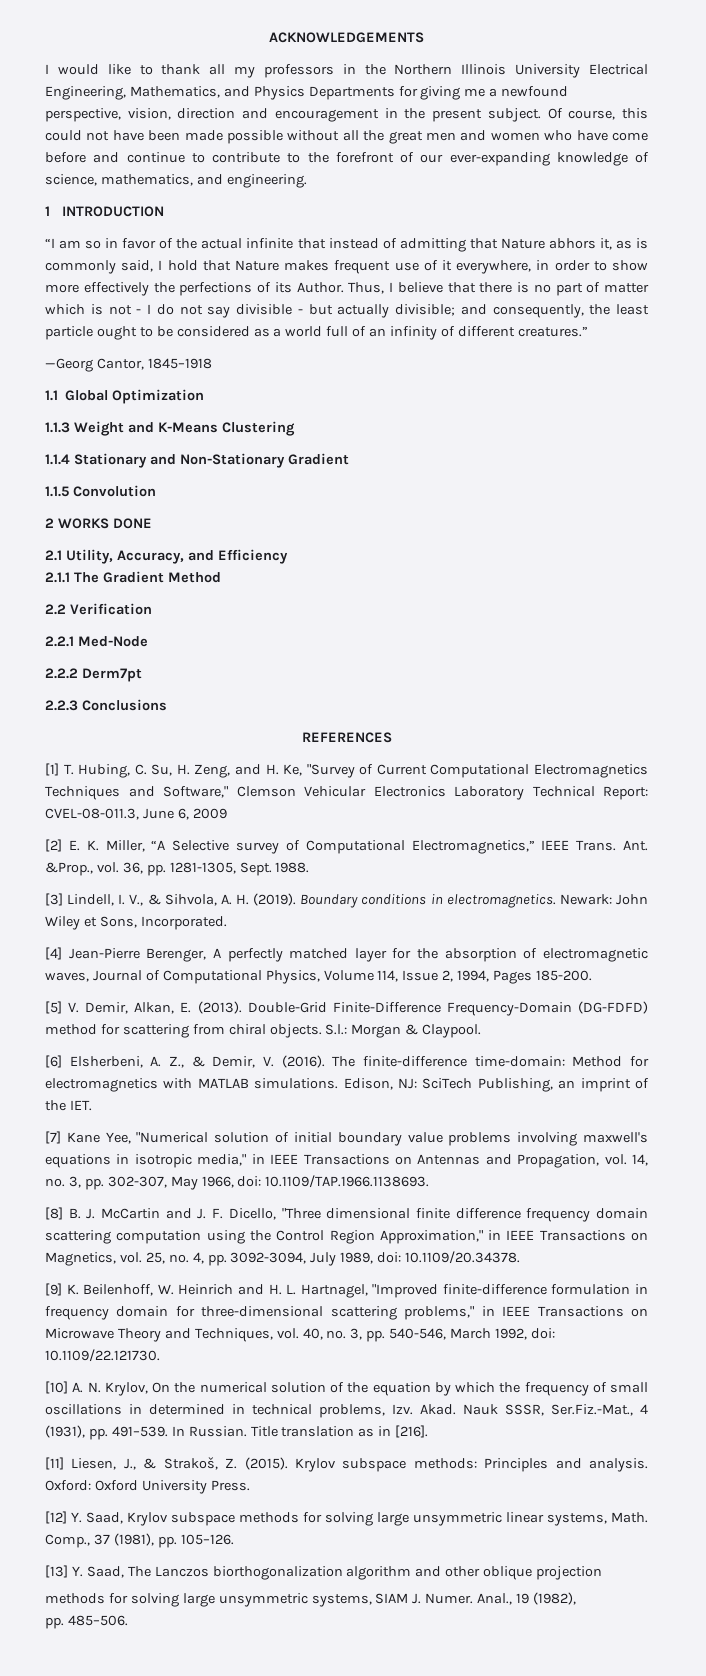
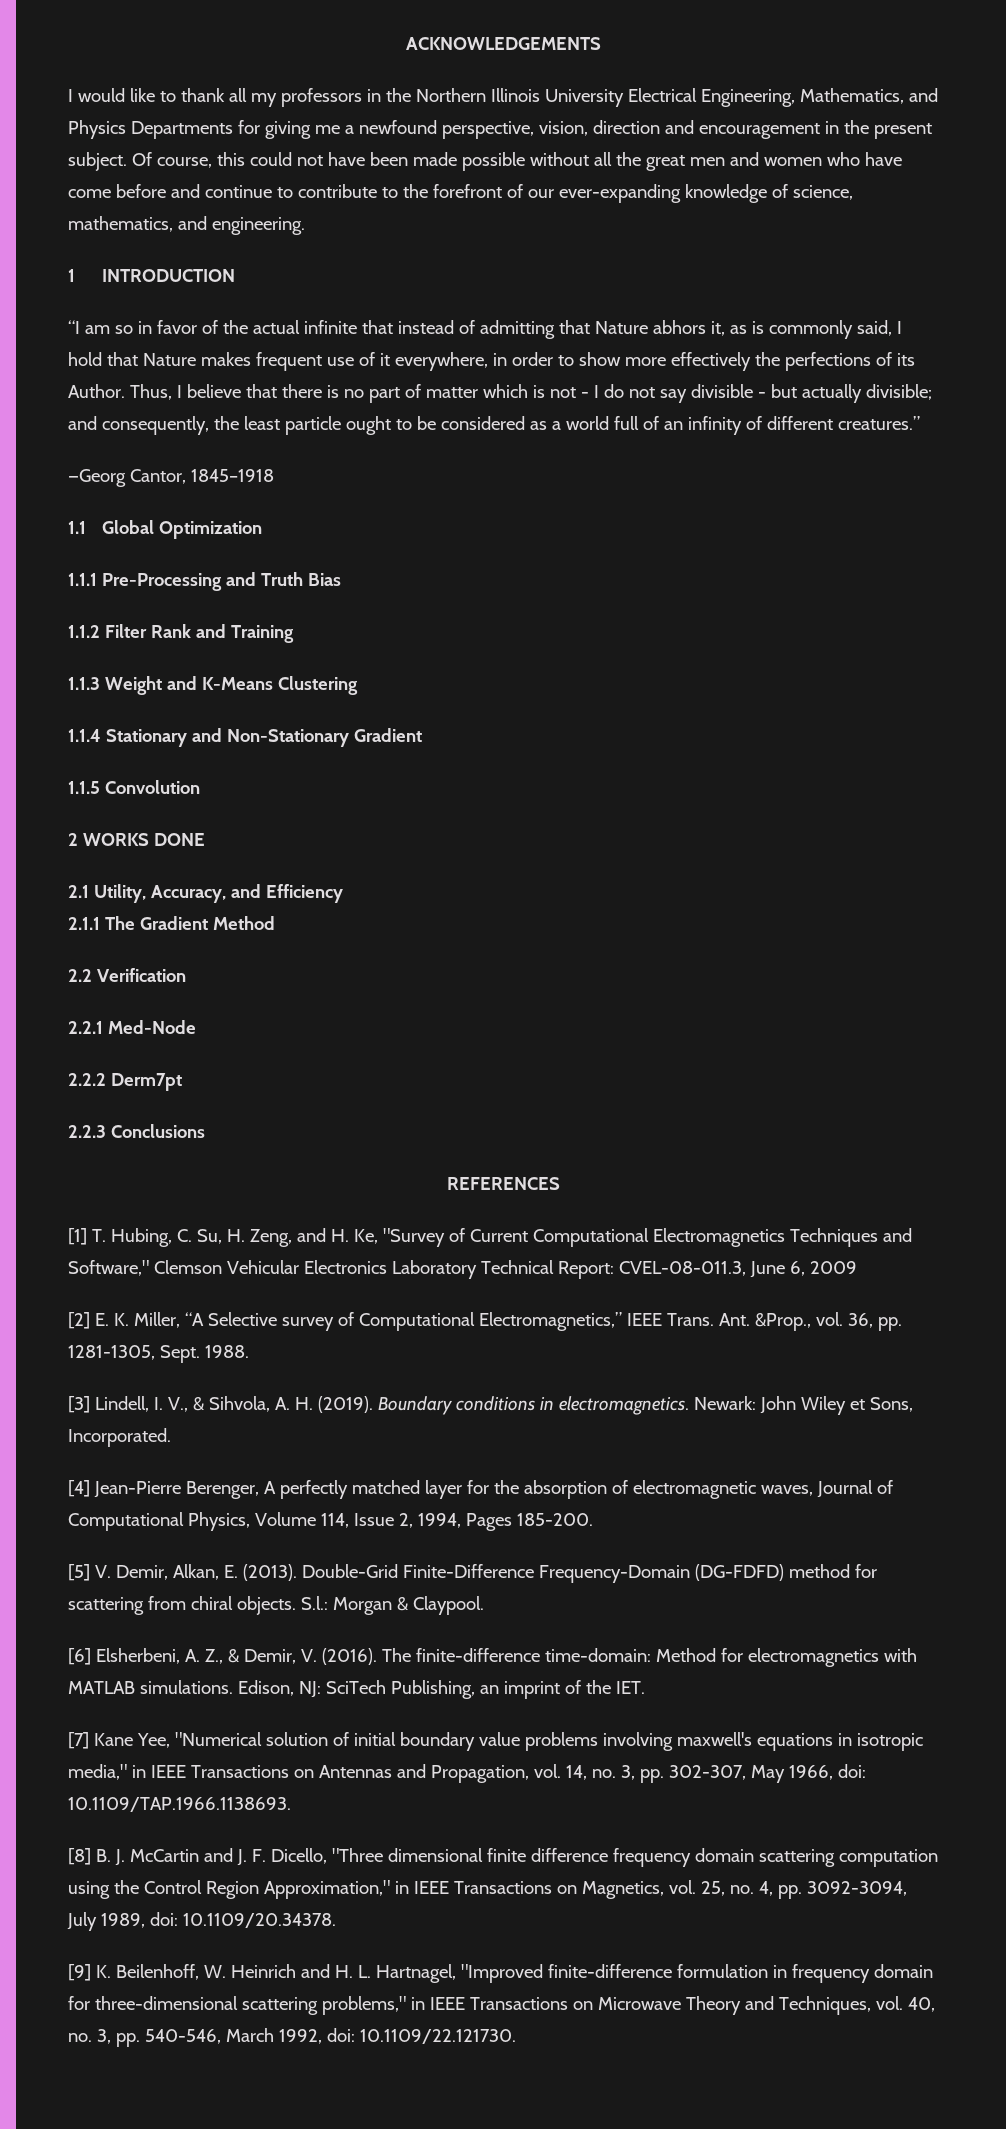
(205, 396) none -> [68,572,341,591] [68,624,294,643] // 1.1.1 Pre-Processing and Truth Bias // 1.1.2 Filter Rank and Training
[45,1381,648,1396] [45,1404,648,1418] [45,1425,429,1440] [45,1457,648,1472] [45,1480,250,1494] [45,1511,648,1526] [45,1533,234,1548] [45,1565,603,1580] [45,1592,577,1607] [45,1615,128,1629] // [10] A. N. Krylov, On the numerical solution of the equation by which the frequency of small oscillations in determined in technical problems, Izv. Akad. Nauk SSSR, Ser.Fiz.-Mat., 4 (1931), pp. 491–539. In Russian. Title translation as in [216]. // [11] Liesen, J., & Strakoš, Z. (2015). Krylov subspace methods: Principles and analysis. Oxford: Oxford University Press. // [12] Y. Saad, Krylov subspace methods for solving large unsymmetric linear systems, Math. Comp., 37 (1981), pp. 105–126. // [13] Y. Saad, The Lanczos biorthogonalization algorithm and other oblique projection // methods for solving large unsymmetric systems, SIAM J. Numer. Anal., 19 (1982), // pp. 485–506. -> (516, 2036) none

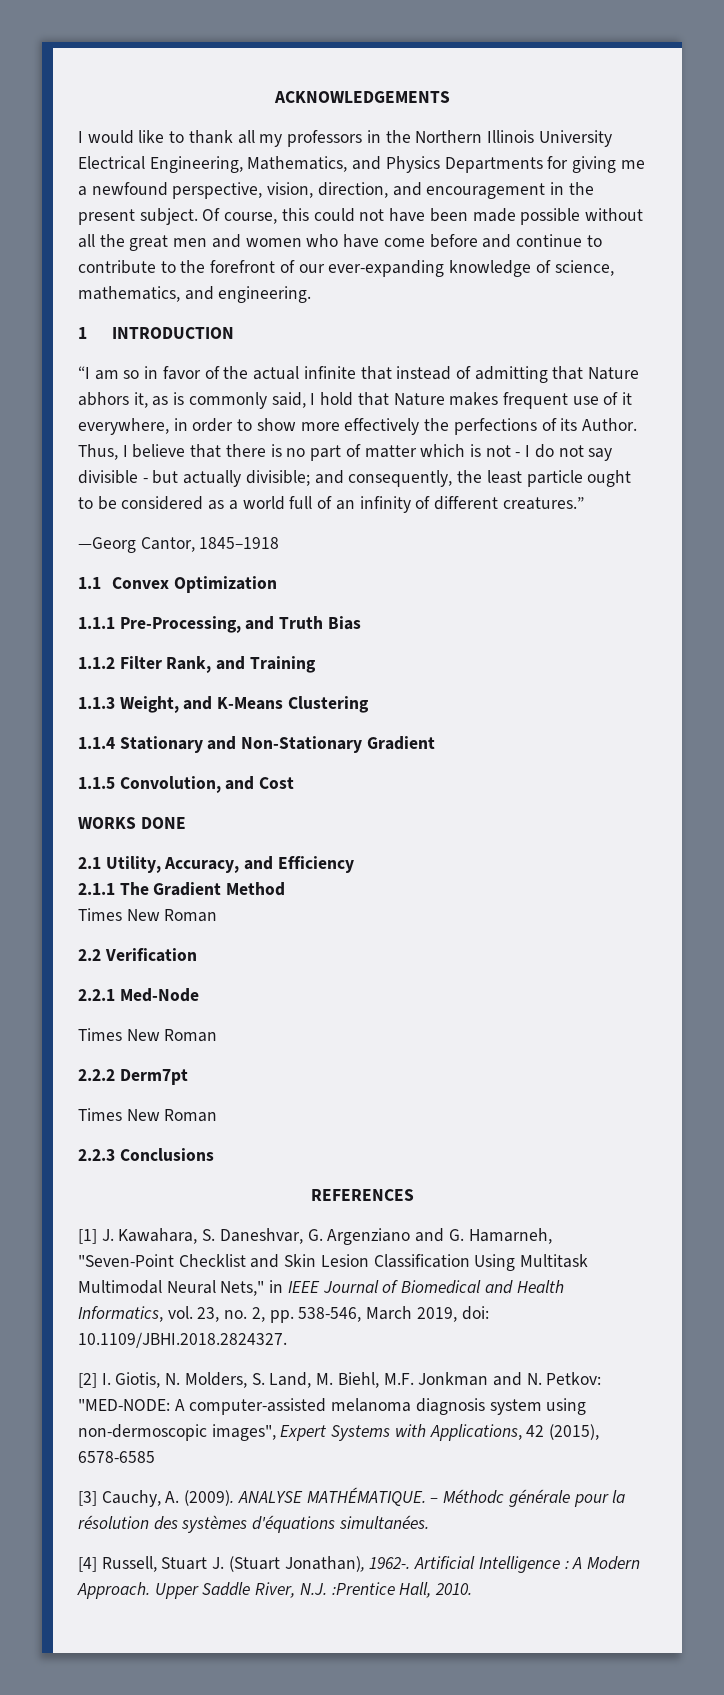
[592,120,660,134] direction -> [317,182,388,198] direction,
[102,520,155,534] Global -> [112,577,170,589] Convex
[101,573,222,591] Pre-Processing -> [119,616,241,633] Pre-Processing,
[150,624,191,638] Rank -> [166,656,212,673] Rank,
[104,676,162,695] Weight -> [119,696,179,713] Weight,
[104,780,200,794] [68,833,78,846] Convolution // 2 -> [119,776,295,793] Convolution, and Cost //
(275, 923) none -> [78,908,218,922] // Times New Roman
(196, 1027) none -> [78,1028,218,1042] // Times New Roman
(182, 1082) none -> [78,1108,218,1122] // Times New Roman
[91,1228,912,1247] [68,1260,857,1279] [68,1312,902,1331] [68,1345,249,1363] [68,1396,913,1415] [68,1428,171,1447] [68,1480,893,1499] [68,1512,593,1531] [68,1564,877,1583] [68,1596,484,1615] [68,1648,917,1667] [68,1680,645,1699] [68,1732,923,1751] [68,1764,866,1783] [68,1797,291,1812] [68,1848,938,1867] [68,1880,907,1899] [67,1912,336,1931] [68,1964,933,1983] [68,1996,935,2015] [68,2028,516,2047] T. Hubing, C. Su, H. Zeng, and H. Ke, "Survey of Current Computational Electromagnetics Techniques and Software," Clemson Vehicular Electronics Laboratory Technical Report: CVEL-08-011.3, June 6, 2009 // [2] E. K. Miller, “A Selective survey of Computational Electromagnetics,” IEEE Trans. Ant. &Prop., vol. 36, pp. 1281-1305, Sept. 1988. // [3] Lindell, I. V., & Sihvola, A. H. (2019). Boundary conditions in electromagnetics. Newark: John Wiley et Sons, Incorporated. // [4] Jean-Pierre Berenger, A perfectly matched layer for the absorption of electromagnetic waves, Journal of Computational Physics, Volume 114, Issue 2, 1994, Pages 185-200. // [5] V. Demir, Alkan, E. (2013). Double-Grid Finite-Difference Frequency-Domain (DG-FDFD) method for scattering from chiral objects. S.l.: Morgan & Claypool. // [6] Elsherbeni, A. Z., & Demir, V. (2016). The finite-difference time-domain: Method for electromagnetics with MATLAB simulations. Edison, NJ: SciTech Publishing, an imprint of the IET. // [7] Kane Yee, "Numerical solution of initial boundary value problems involving maxwell's equations in isotropic media," in IEEE Transactions on Antennas and Propagation, vol. 14, no. 3, pp. 302-307, May 1966, doi: 10.1109/TAP.1966.1138693. // [8] B. J. McCartin and J. F. Dicello, "Three dimensional finite difference frequency domain scattering computation using the Control Region Approximation," in IEEE Transactions on Magnetics, vol. 25, no. 4, pp. 3092-3094, July 1989, doi: 10.1109/20.34378. // [9] K. Beilenhoff, W. Heinrich and H. L. Hartnagel, "Improved finite-difference formulation in frequency domain for three-dimensional scattering problems," in IEEE Transactions on Microwave Theory and Techniques, vol. 40, no. 3, pp. 540-546, March 1992, doi: 10.1109/22.121730. -> [101,1228,552,1245] [78,1254,589,1271] [78,1280,564,1296] [78,1306,489,1323] [78,1332,287,1348] [78,1372,602,1388] [78,1398,587,1415] [78,1424,600,1441] [78,1451,155,1463] [78,1487,626,1507] [78,1515,429,1533] [78,1556,640,1573] [77,1582,473,1599] J. Kawahara, S. Daneshvar, G. Argenziano and G. Hamarneh, "Seven-Point Checklist and Skin Lesion Classification Using Multitask Multimodal Neural Nets," in IEEE Journal of Biomedical and Health Informatics, vol. 23, no. 2, pp. 538-546, March 2019, doi: 10.1109/JBHI.2018.2824327. // [2] I. Giotis, N. Molders, S. Land, M. Biehl, M.F. Jonkman and N. Petkov: "MED-NODE: A computer-assisted melanoma diagnosis system using non-dermoscopic images", Expert Systems with Applications, 42 (2015), 6578-6585 // [3] Cauchy, A. (2009). ANALYSE MATHÉMATIQUE. – Méthodc générale pour la résolution des systèmes d'équations simultanées. // [4] Russell, Stuart J. (Stuart Jonathan), 1962-. Artificial Intelligence : A Modern Approach. Upper Saddle River, N.J. :Prentice Hall, 2010.

